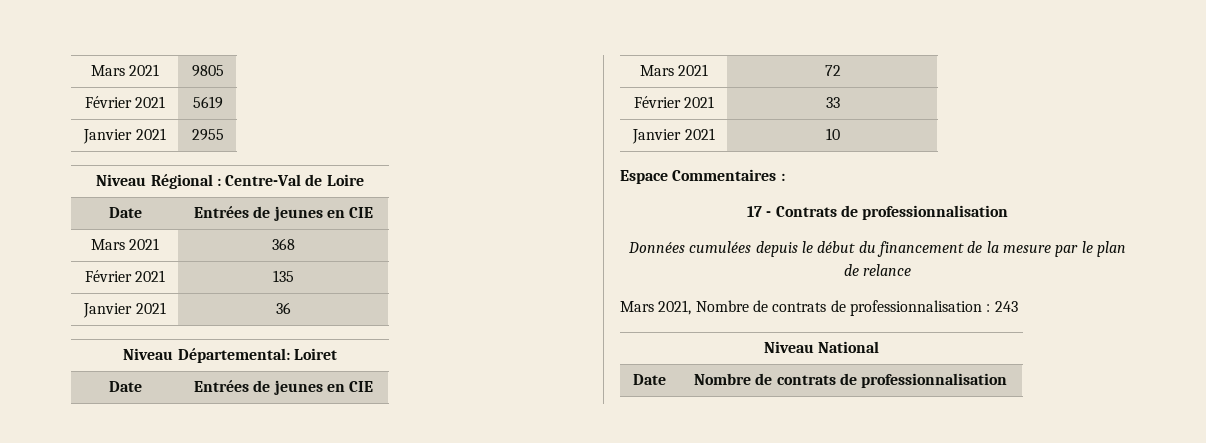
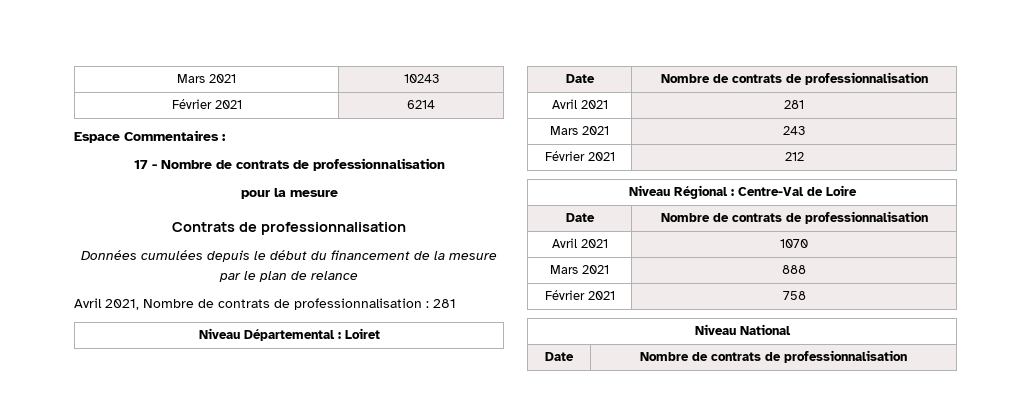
[90,64,160,76] [191,65,224,77] [84,96,166,108] [192,96,223,109] [83,128,166,144] [191,129,224,141] [96,174,364,189] [108,207,142,218] [193,206,374,221] [90,238,160,250] [272,238,295,250] [84,270,166,282] [273,270,294,282] [83,302,166,318] [276,302,291,314] [123,348,337,363] [108,381,142,392] [193,380,374,395] [639,64,709,76] [824,65,841,76] [633,96,715,108] [825,97,840,108] [632,128,715,144] [825,128,840,140] Mars 2021 | 9805 // Février 2021 | 5619 // Janvier 2021 | 2955 // Niveau Régional : Centre-Val de Loire // Date | Entrées de jeunes en CIE // Mars 2021 | 368 // Février 2021 | 135 // Janvier 2021 | 36 // Niveau Départemental: Loiret // Date | Entrées de jeunes en CIE // Mars 2021 | 72 // Février 2021 | 33 // Janvier 2021 | 10 -> [177,74,236,83] [403,74,439,83] [171,99,242,109] [407,100,435,109] Mars 2021 | 10243 // Février 2021 | 6214
(772, 214) none -> [160,158,445,171] [240,188,338,199] Nombre de contrats de professionnalisation // pour la mesure //
[620,301,654,312] Mars -> [74,298,102,308] Avril
[994,301,1018,312] 243 -> [433,299,456,308] [198,328,380,341] [565,74,595,83] [660,72,928,85] [551,99,608,109] [784,100,804,109] [550,126,609,135] [783,126,805,135] [544,151,615,161] [784,152,804,161] [628,185,857,199] [565,213,595,222] [660,211,928,224] [551,238,608,248] [780,239,808,248] [550,265,609,274] [782,265,806,274] [544,290,615,300] [782,291,806,300] 281 // Niveau Départemental : Loiret // Date | Nombre de contrats de professionnalisation // Avril 2021 | 281 // Mars 2021 | 243 // Février 2021 | 212 // Niveau Régional : Centre-Val de Loire // Date | Nombre de contrats de professionnalisation // Avril 2021 | 1070 // Mars 2021 | 888 // Février 2021 | 758

